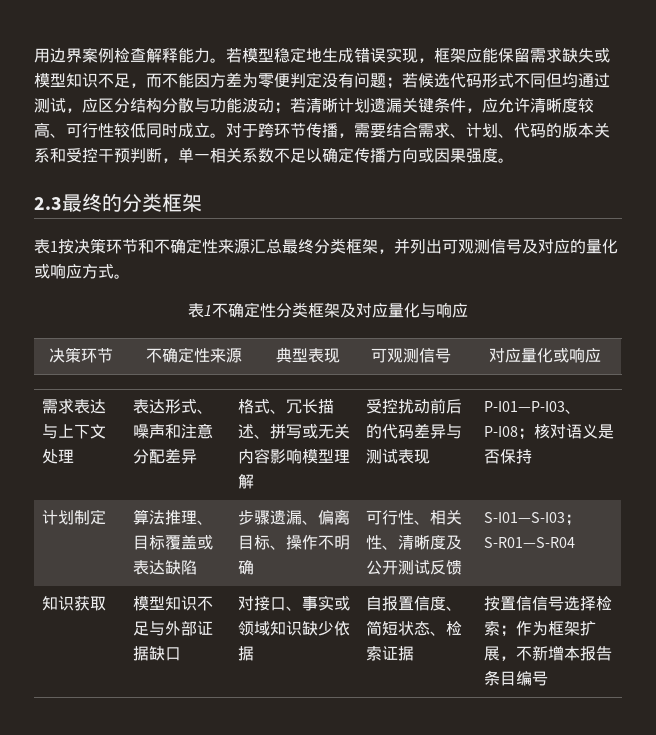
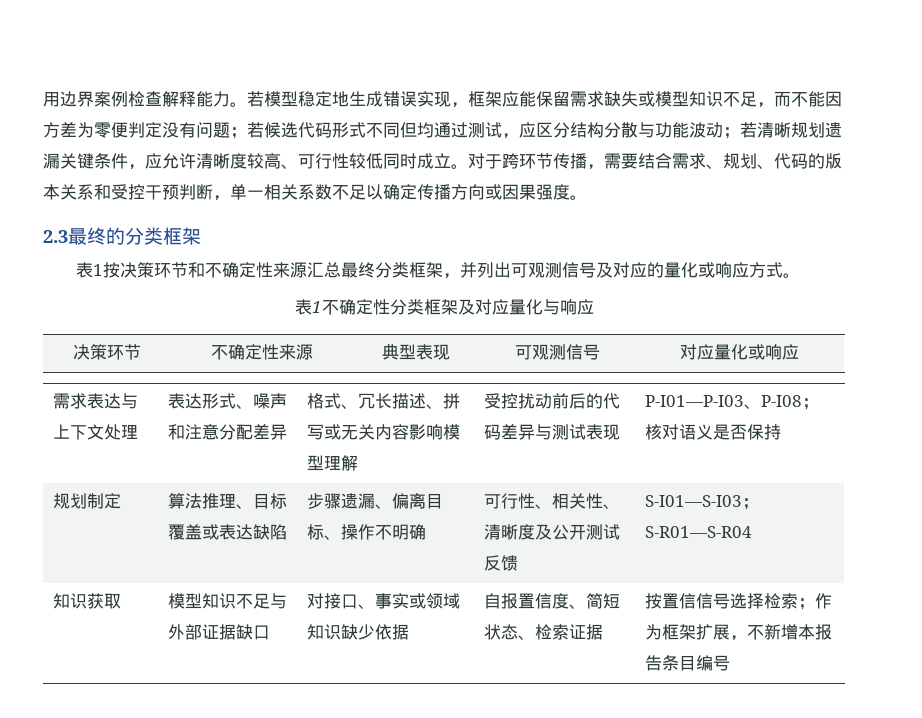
[338,98,354,113] 计 -> [791,122,808,138] 规
[466,123,482,138] 计 -> [723,153,740,169] 规
[41,510,58,525] 计 -> [52,493,70,509] 规

